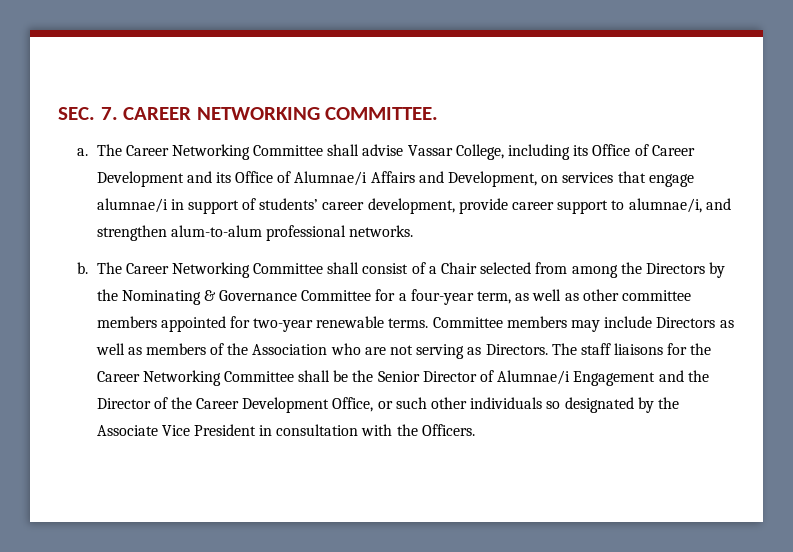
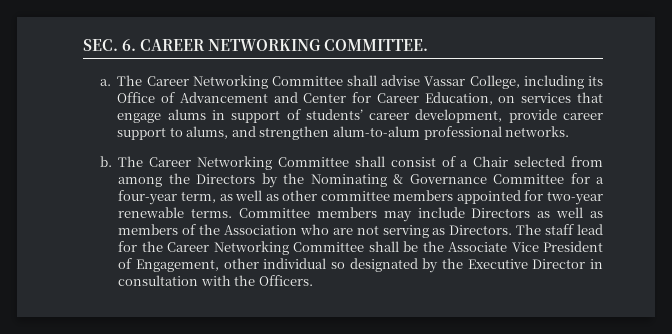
[100,107,118,120] 7. -> [122,39,137,51] 6.
[651,145,695,156] [96,171,538,187] Career Development and its Office of Alumnae/i Affairs and Development, -> [179,92,493,105] Advancement and Center for Career Education,
[96,198,168,213] alumnae/i -> [167,109,206,120] alums
[628,198,702,213] alumnae/i, -> [186,126,229,139] alums,
[614,343,664,355] liaisons -> [577,224,604,235] lead
[377,370,709,386] [96,397,543,413] Senior Director of Alumnae/i Engagement and the Director of the Career Development Office, or such other individuals -> [448,241,603,252] [118,258,327,272] Associate Vice President of Engagement, other individual
[96,424,256,436] Associate Vice President -> [467,259,586,269] Executive Director

